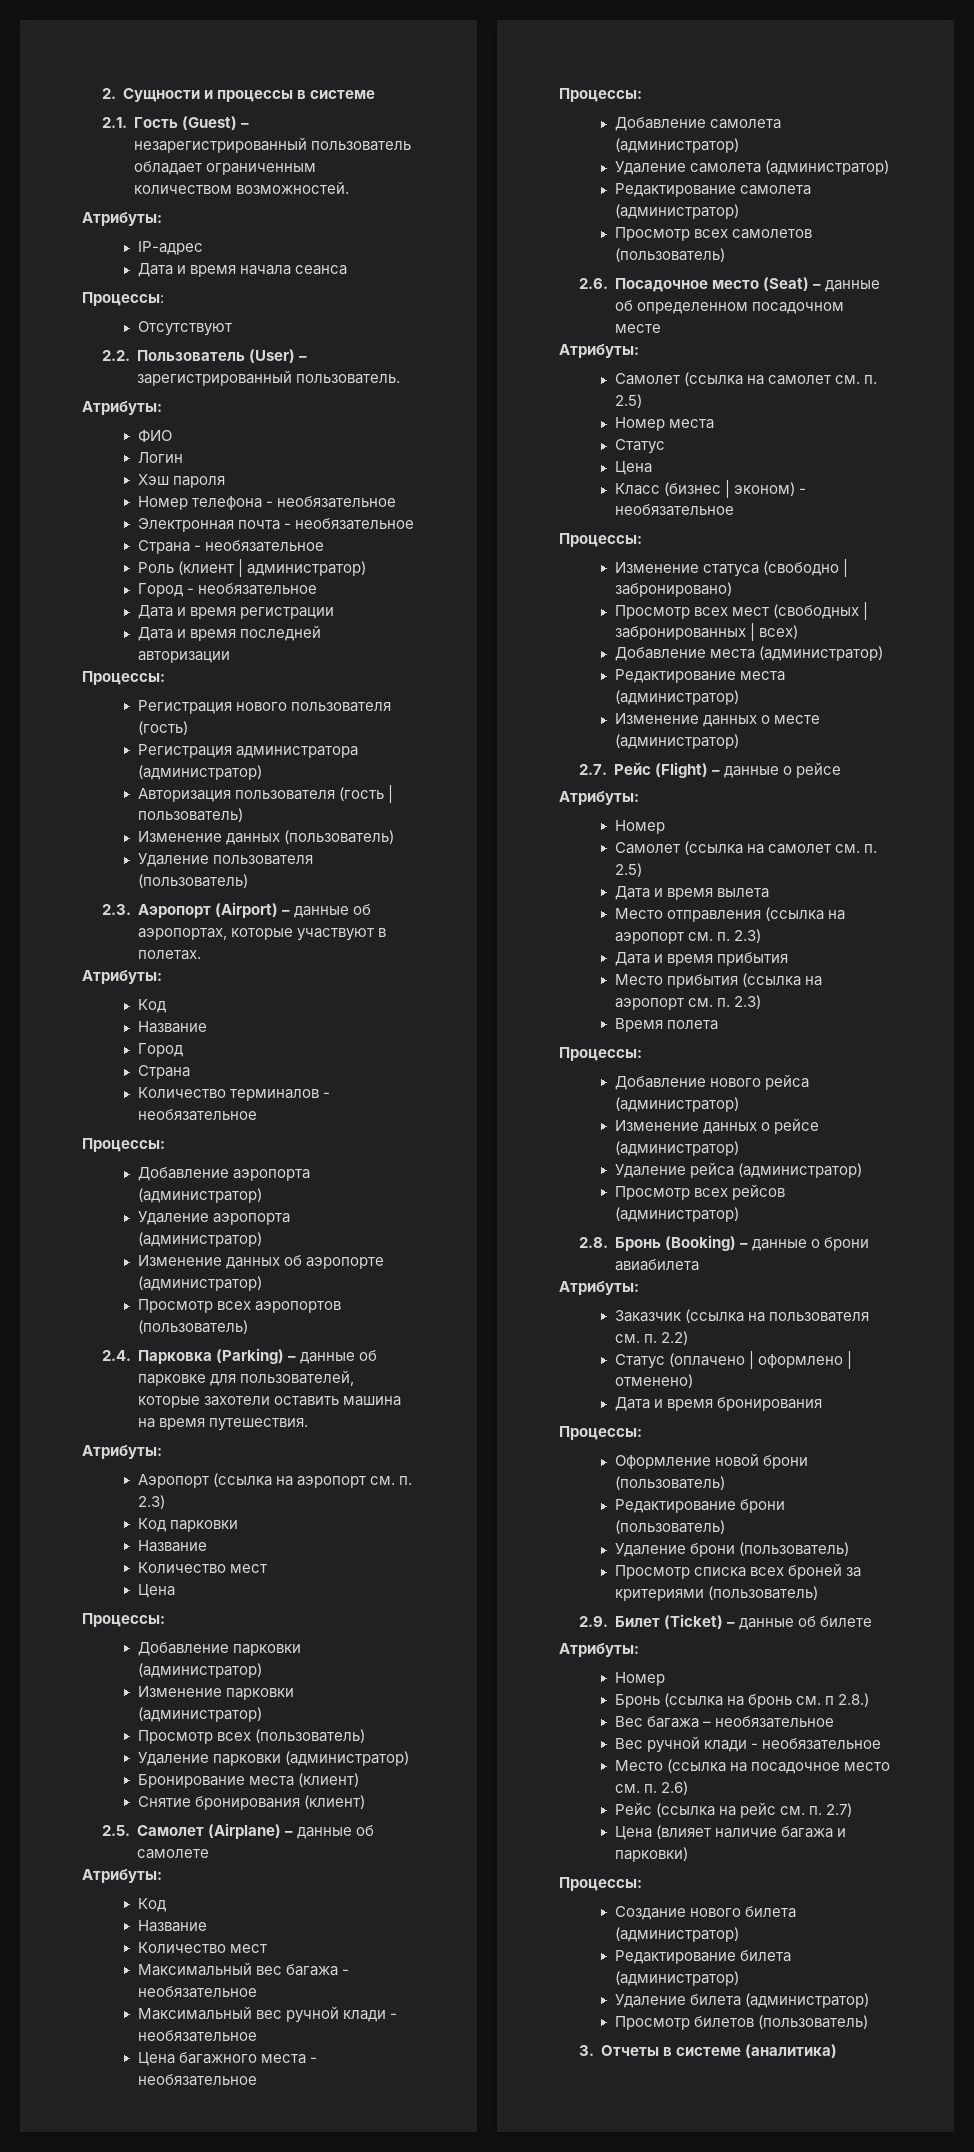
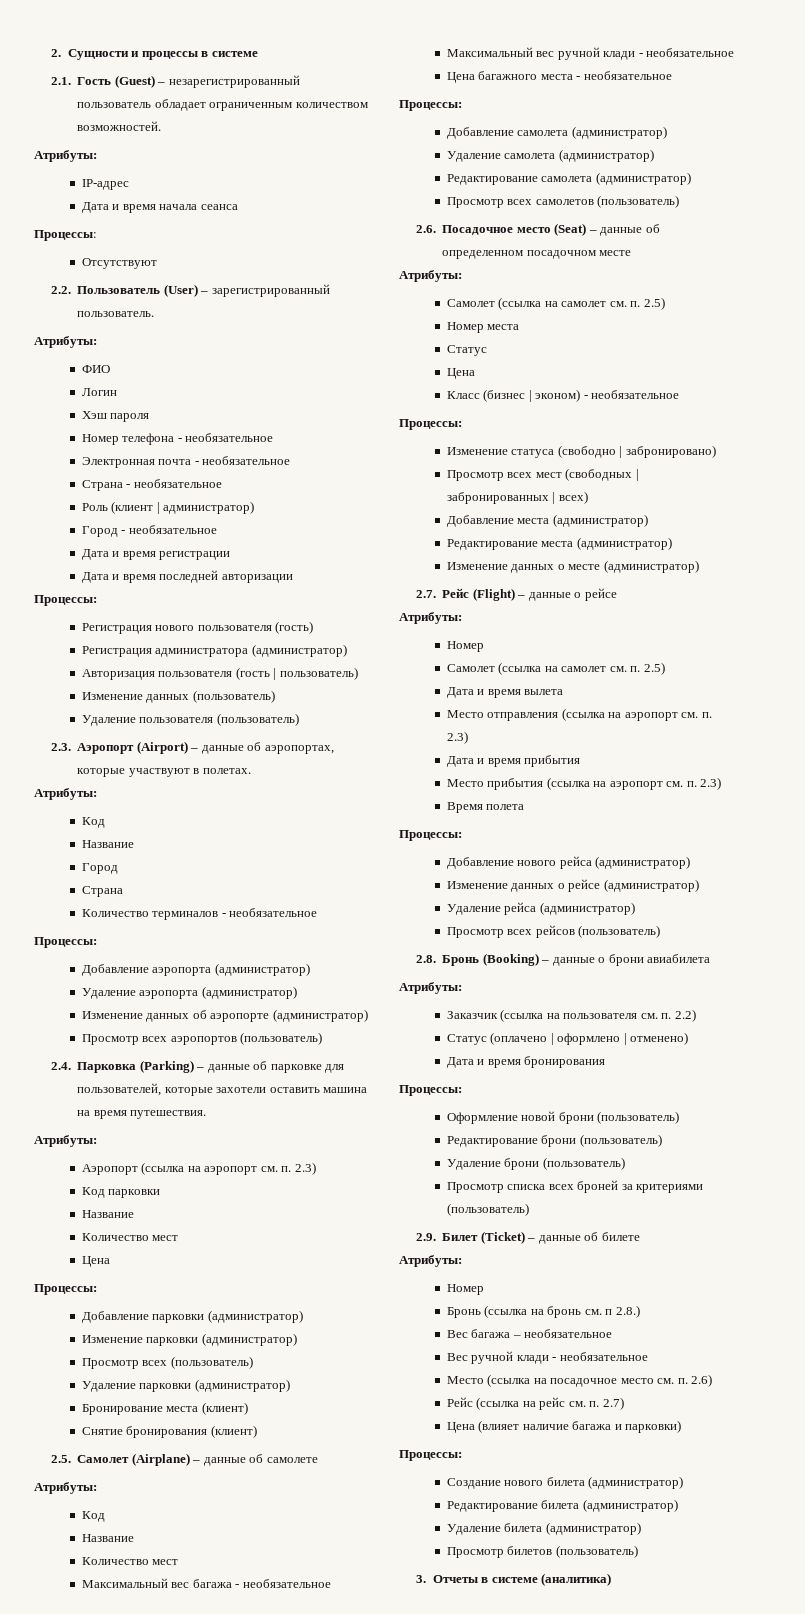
[614,1207,739,1222] (администратор) -> [578,925,661,938] (пользователь)

